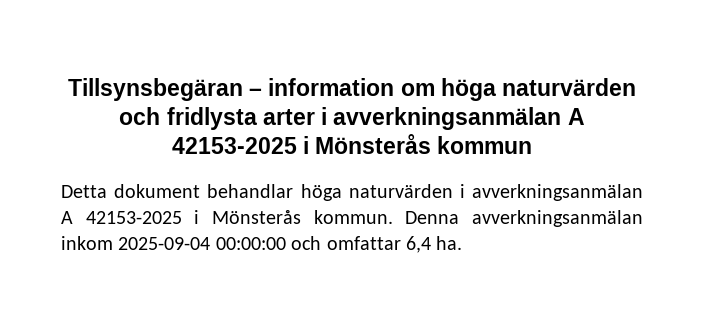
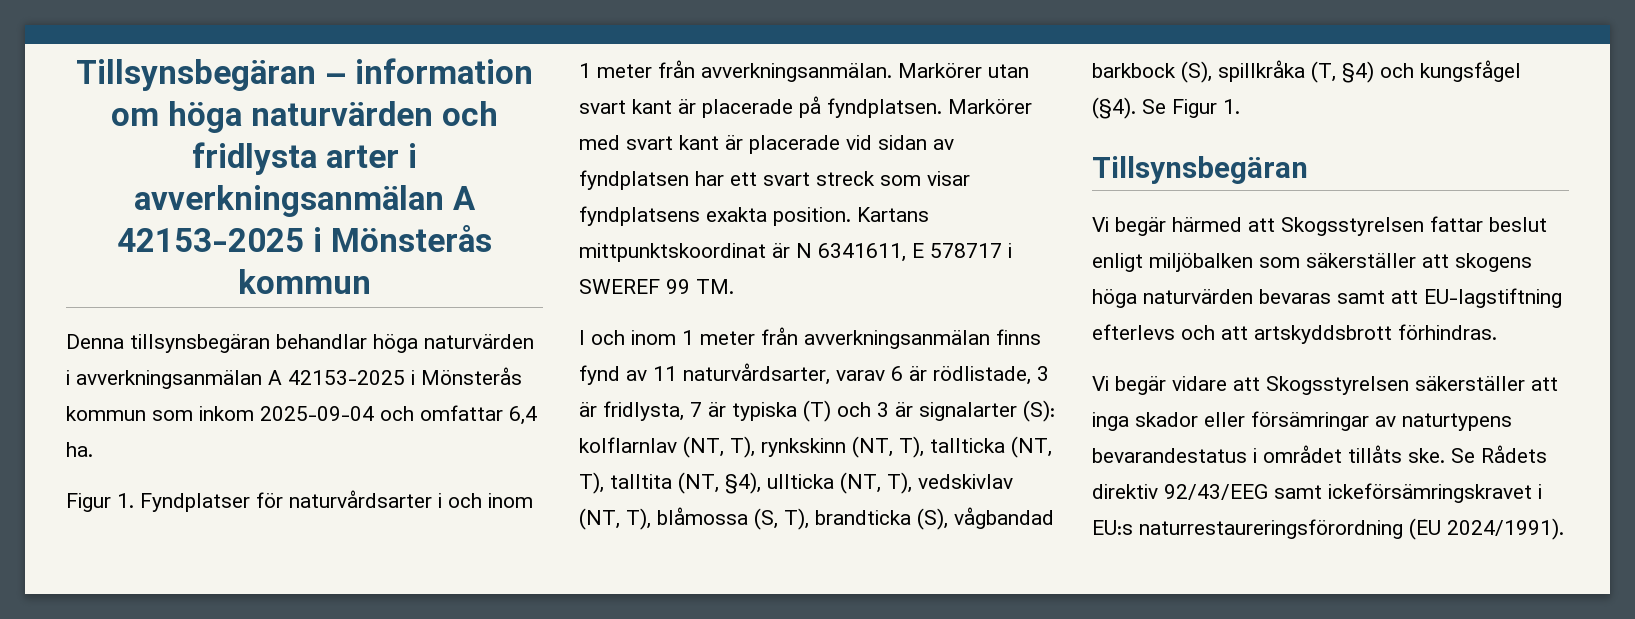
[61,184,201,198] Detta dokument -> [66,334,270,353] Denna tillsynsbegäran
[313,210,643,227] kommun. Denna avverkningsanmälan -> [66,406,193,421] kommun som
[215,237,286,250] 00:00:00 -> (374, 413) none
(463, 243) none -> [66,490,533,512] [579,60,1029,82] [579,96,1032,118] [579,135,954,154] [579,170,970,190] [579,206,929,226] [579,243,1012,262] [579,279,734,294] [579,327,1041,349] [579,363,1049,385] [579,400,1055,422] [579,436,1052,458] [579,472,1013,494] [579,507,1054,530] [1092,60,1521,83] [1092,97,1240,119] [1092,156,1308,184] [1092,216,1547,236] [1092,253,1532,272] [1092,288,1562,308] [1092,324,1497,344] [1092,376,1558,395] [1092,411,1512,431] [1092,445,1547,463] [1092,483,1542,503] [1092,518,1564,540] // Figur 1. Fyndplatser för naturvårdsarter i och inom 1 meter från avverkningsanmälan. Markörer utan svart kant är placerade på fyndplatsen. Markörer med svart kant är placerade vid sidan av fyndplatsen har ett svart streck som visar fyndplatsens exakta position. Kartans mittpunktskoordinat är N 6341611, E 578717 i SWEREF 99 TM. // I och inom 1 meter från avverkningsanmälan finns fynd av 11 naturvårdsarter, varav 6 är rödlistade, 3 är fridlysta, 7 är typiska (T) och 3 är signalarter (S): kolflarnlav (NT, T), rynkskinn (NT, T), tallticka (NT, T), talltita (NT, §4), ullticka (NT, T), vedskivlav (NT, T), blåmossa (S, T), brandticka (S), vågbandad barkbock (S), spillkråka (T, §4) och kungsfågel (§4). Se Figur 1. // Tillsynsbegäran // Vi begär härmed att Skogsstyrelsen fattar beslut enligt miljöbalken som säkerställer att skogens höga naturvärden bevaras samt att EU-lagstiftning efterlevs och att artskyddsbrott förhindras. // Vi begär vidare att Skogsstyrelsen säkerställer att inga skador eller försämringar av naturtypens bevarandestatus i området tillåts ske. Se Rådets direktiv 92/43/EEG samt ickeförsämringskravet i EU:s naturrestaureringsförordning (EU 2024/1991).

